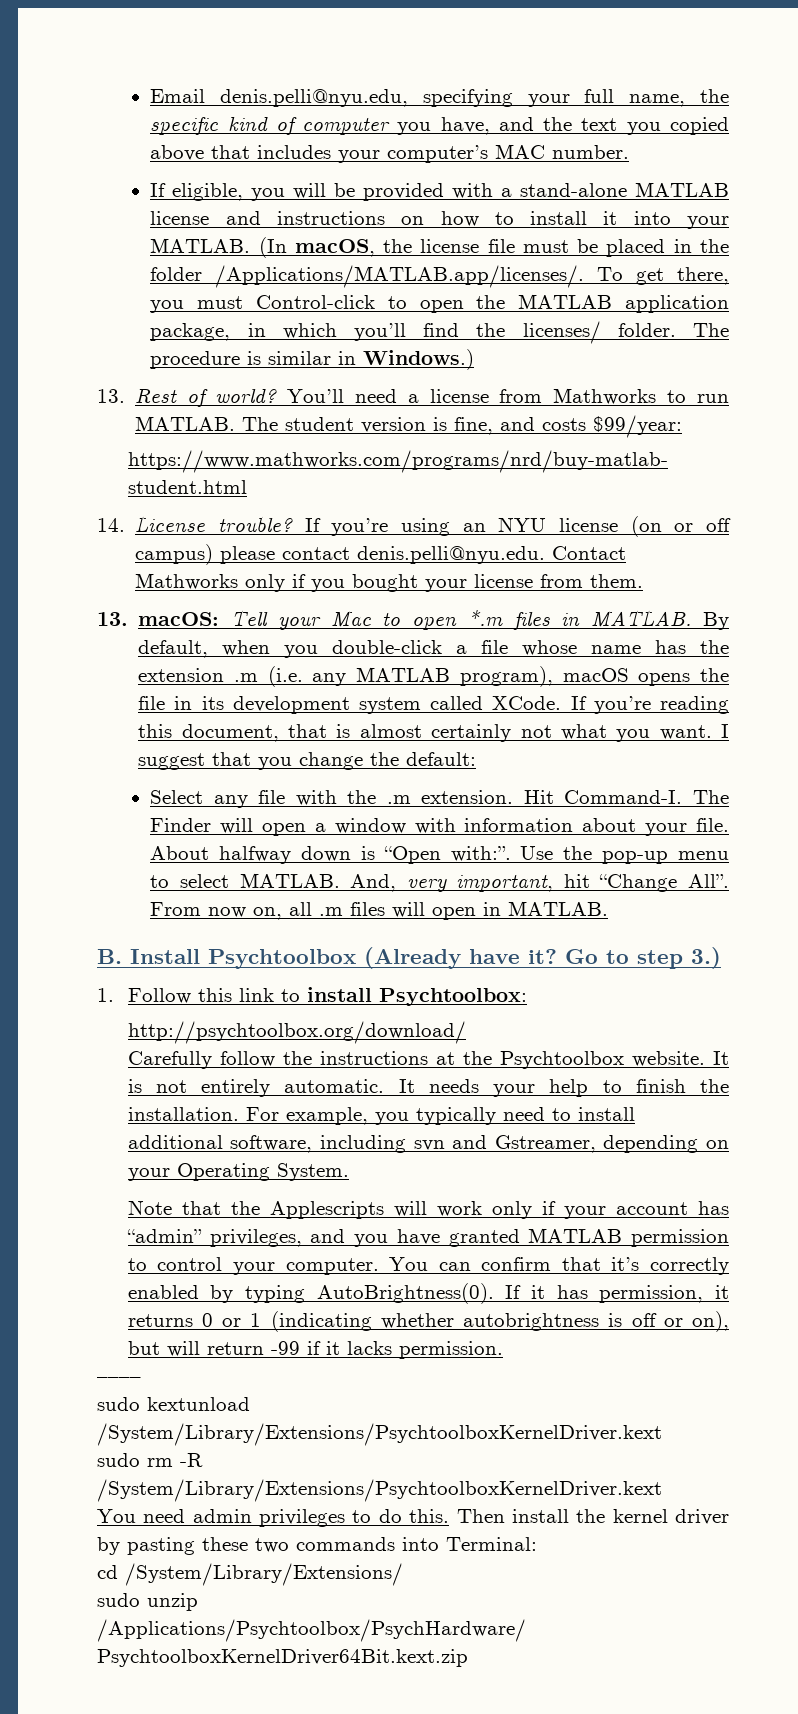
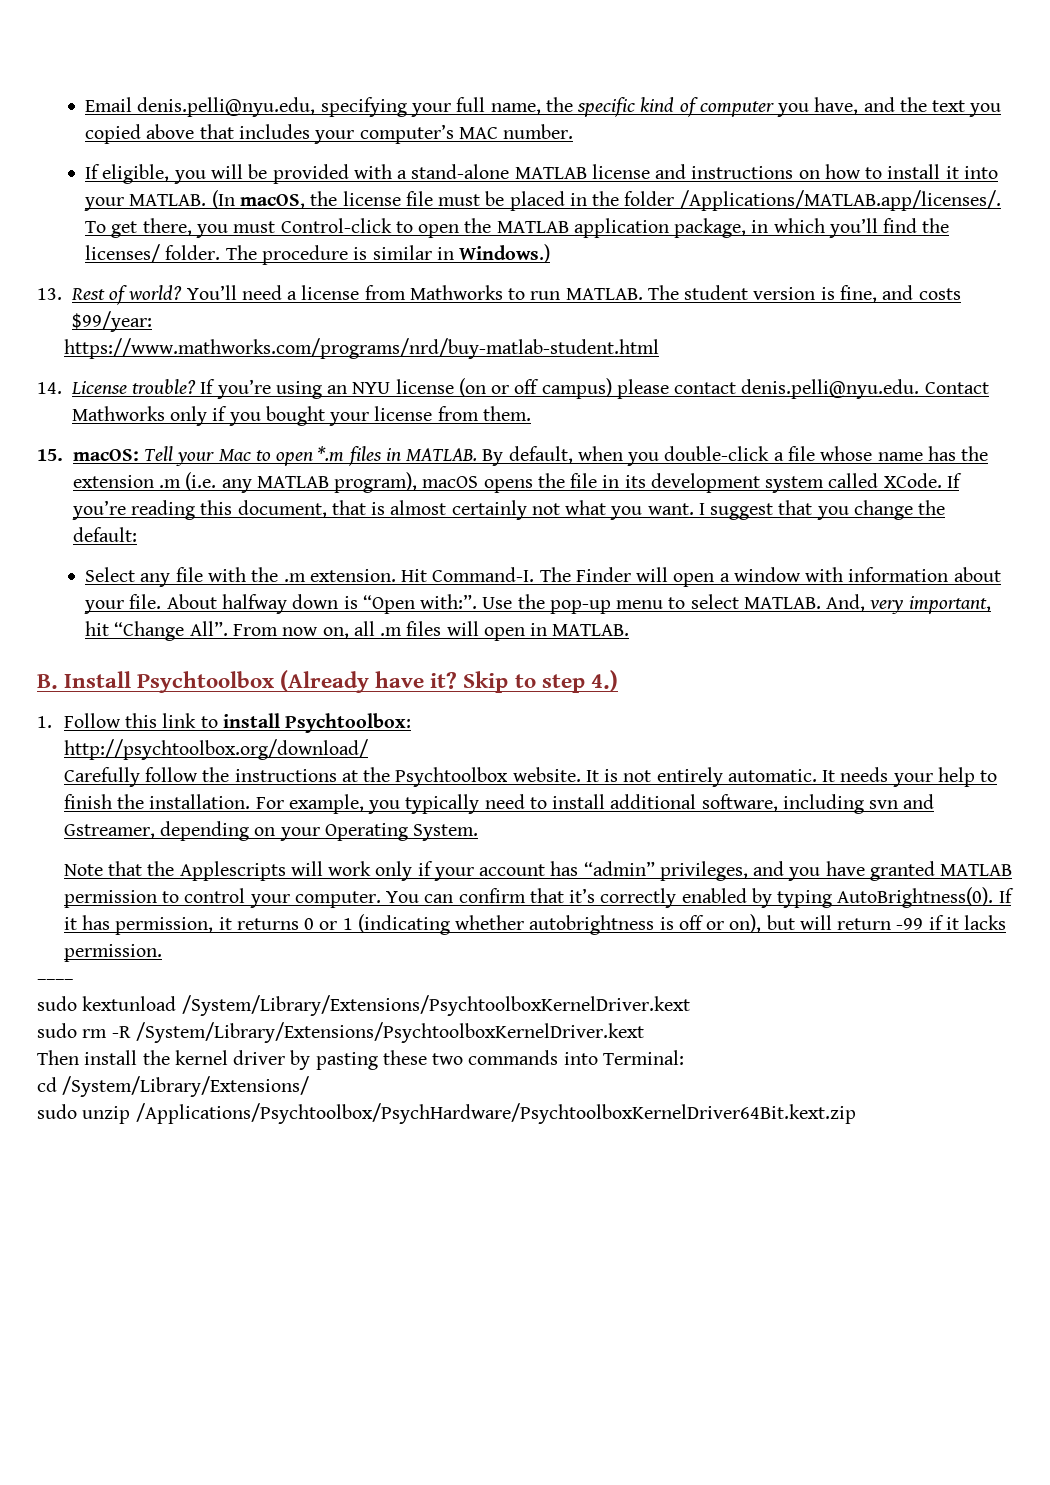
[97,612,128,626] 13. -> [37,449,63,461] 15.
[565,949,598,964] Go -> [463,671,509,693] Skip
[691,947,721,969] 3.) -> [590,670,618,692] 4.)
[97,1509,450,1527] You need admin privileges to do this. -> (644, 1032) none

